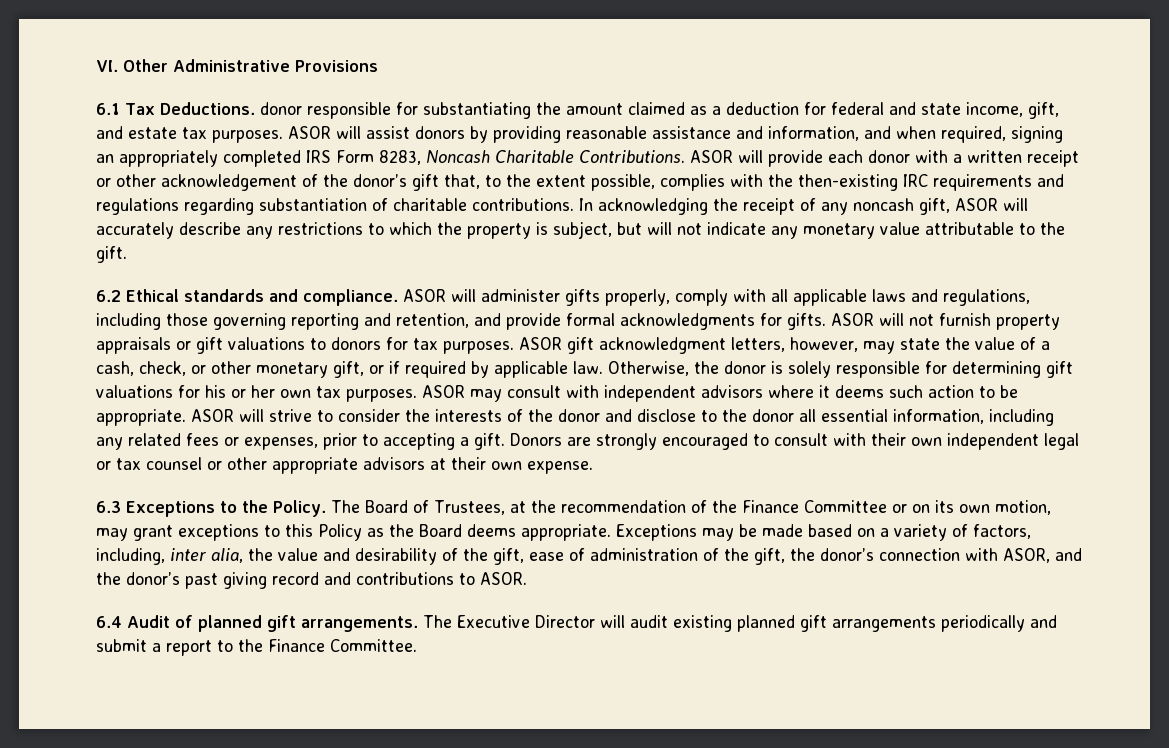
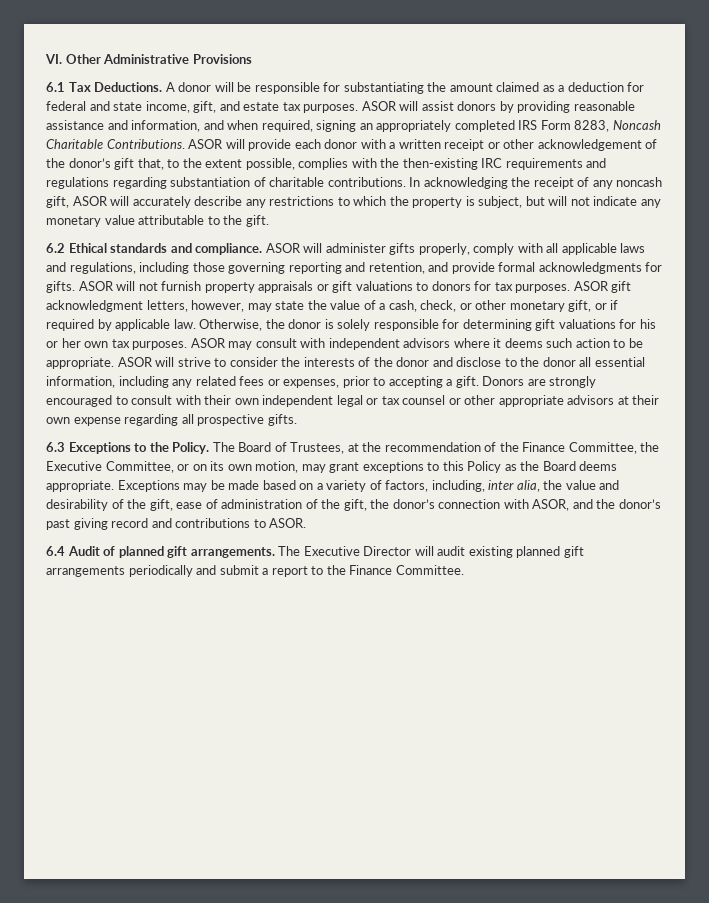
[259,102,302,115] donor -> [165,82,252,92] A donor will be
[527,461,593,474] expense. -> [73,414,297,426] expense regarding all prospective gifts.
[803,500,887,513] Committee -> [568,442,660,454] [46,461,174,473] Committee, the Executive Committee,

